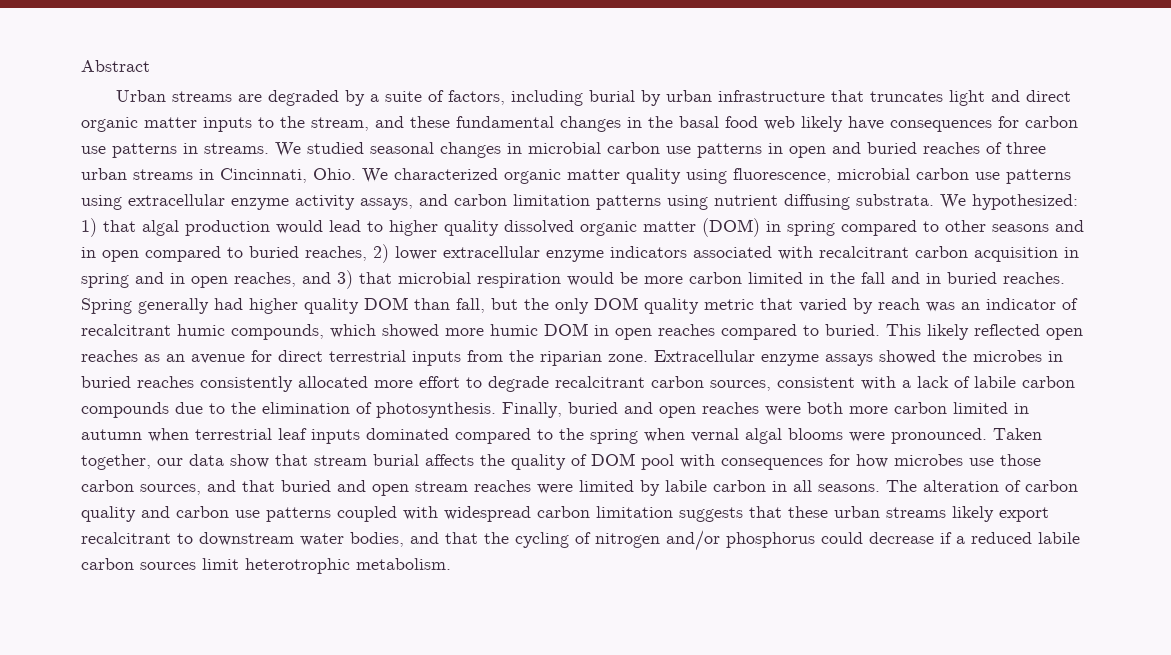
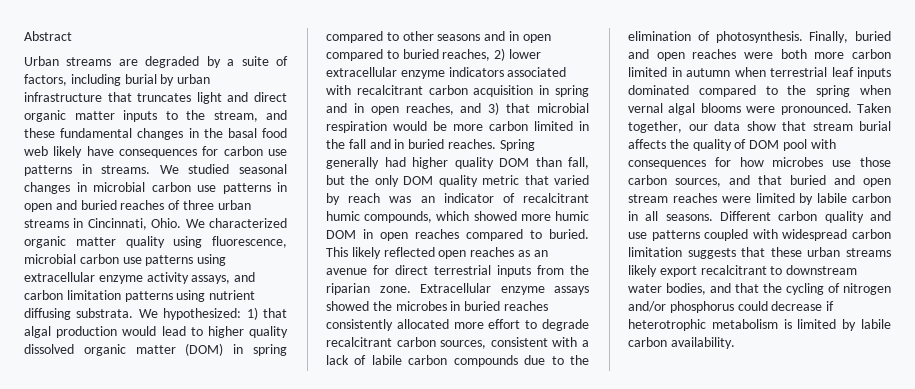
[886,480,1021,492] The alteration of -> [720,211,771,221] Different
[176,506,229,518] carbon -> (891, 216) none
[956,532,1080,544] [81,558,451,574] a reduced labile carbon sources limit heterotrophic metabolism. -> [628,319,891,331] [628,337,735,349] heterotrophic metabolism is limited by labile carbon availability.

